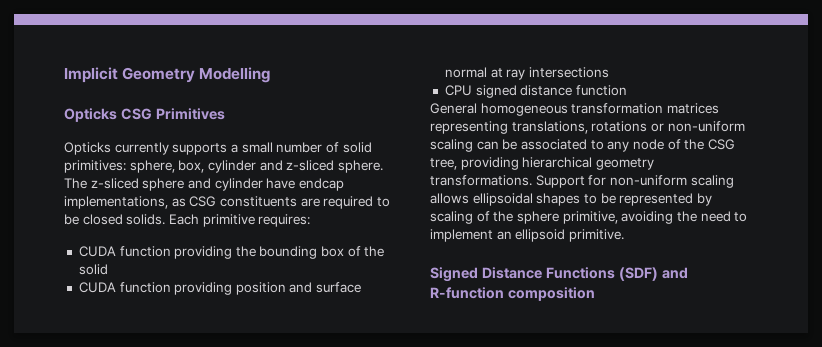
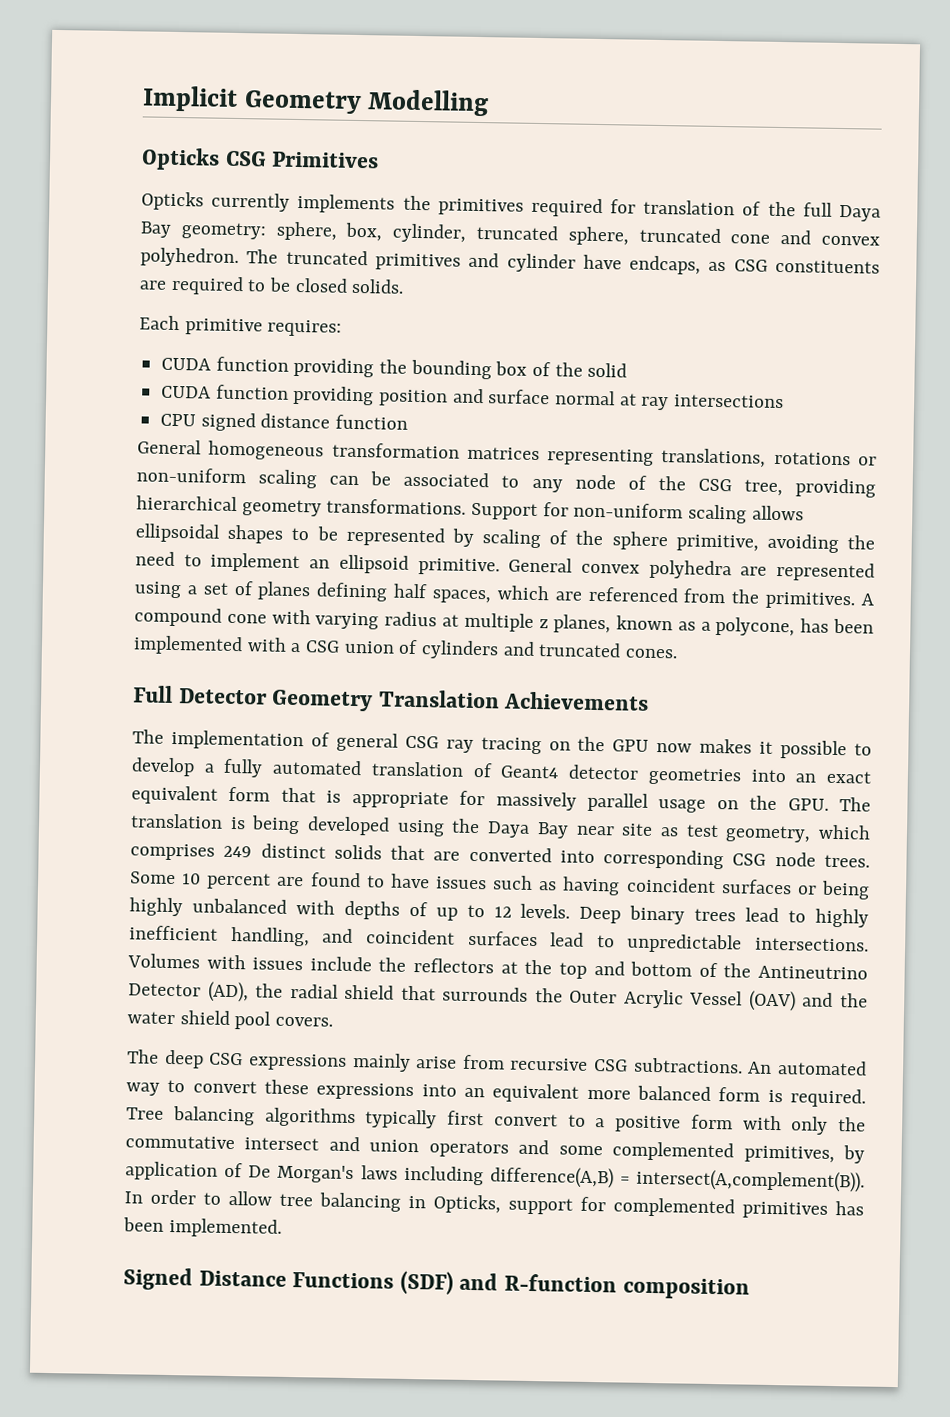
[172,142,372,155] [64,160,383,173] [64,178,185,191] supports a small number of solid primitives: sphere, box, cylinder and z-sliced sphere. The z-sliced sphere -> [297,193,881,222] [140,221,880,246] [140,247,461,271] implements the primitives required for translation of the full Daya Bay geometry: sphere, box, cylinder, truncated sphere, truncated cone and convex polyhedron. The truncated primitives
[298,178,344,191] [64,196,168,209] endcap implementations, -> [629,255,702,275] endcaps,
(166, 219) none -> (405, 286) //
(624, 235) none -> [508,557,875,582] [134,580,874,610] [134,607,875,637] [133,635,679,660] [133,685,650,712] [132,729,873,760] [131,757,873,786] [131,785,871,813] [130,813,872,843] [130,843,870,870] [130,871,870,900] [129,897,870,928] [129,925,869,954] [127,953,868,980] [128,981,869,1012] [127,1010,334,1030] [127,1049,867,1076] [126,1079,867,1108] [126,1106,866,1135] [125,1135,866,1164] [125,1161,865,1193] [124,1189,864,1219] [123,1217,282,1238] General convex polyhedra are represented using a set of planes defining half spaces, which are referenced from the primitives. A compound cone with varying radius at multiple z planes, known as a polycone, has been implemented with a CSG union of cylinders and truncated cones. // Full Detector Geometry Translation Achievements // The implementation of general CSG ray tracing on the GPU now makes it possible to develop a fully automated translation of Geant4 detector geometries into an exact equivalent form that is appropriate for massively parallel usage on the GPU. The translation is being developed using the Daya Bay near site as test geometry, which comprises 249 distinct solids that are converted into corresponding CSG node trees. Some 10 percent are found to have issues such as having coincident surfaces or being highly unbalanced with depths of up to 12 levels. Deep binary trees lead to highly inefficient handling, and coincident surfaces lead to unpredictable intersections. Volumes with issues include the reflectors at the top and bottom of the Antineutrino Detector (AD), the radial shield that surrounds the Outer Acrylic Vessel (OAV) and the water shield pool covers. // The deep CSG expressions mainly arise from recursive CSG subtractions. An automated way to convert these expressions into an equivalent more balanced form is required. Tree balancing algorithms typically first convert to a positive form with only the commutative intersect and union operators and some complemented primitives, by application of De Morgan's laws including difference(A,B) = intersect(A,complement(B)). In order to allow tree balancing in Opticks, support for complemented primitives has been implemented.

